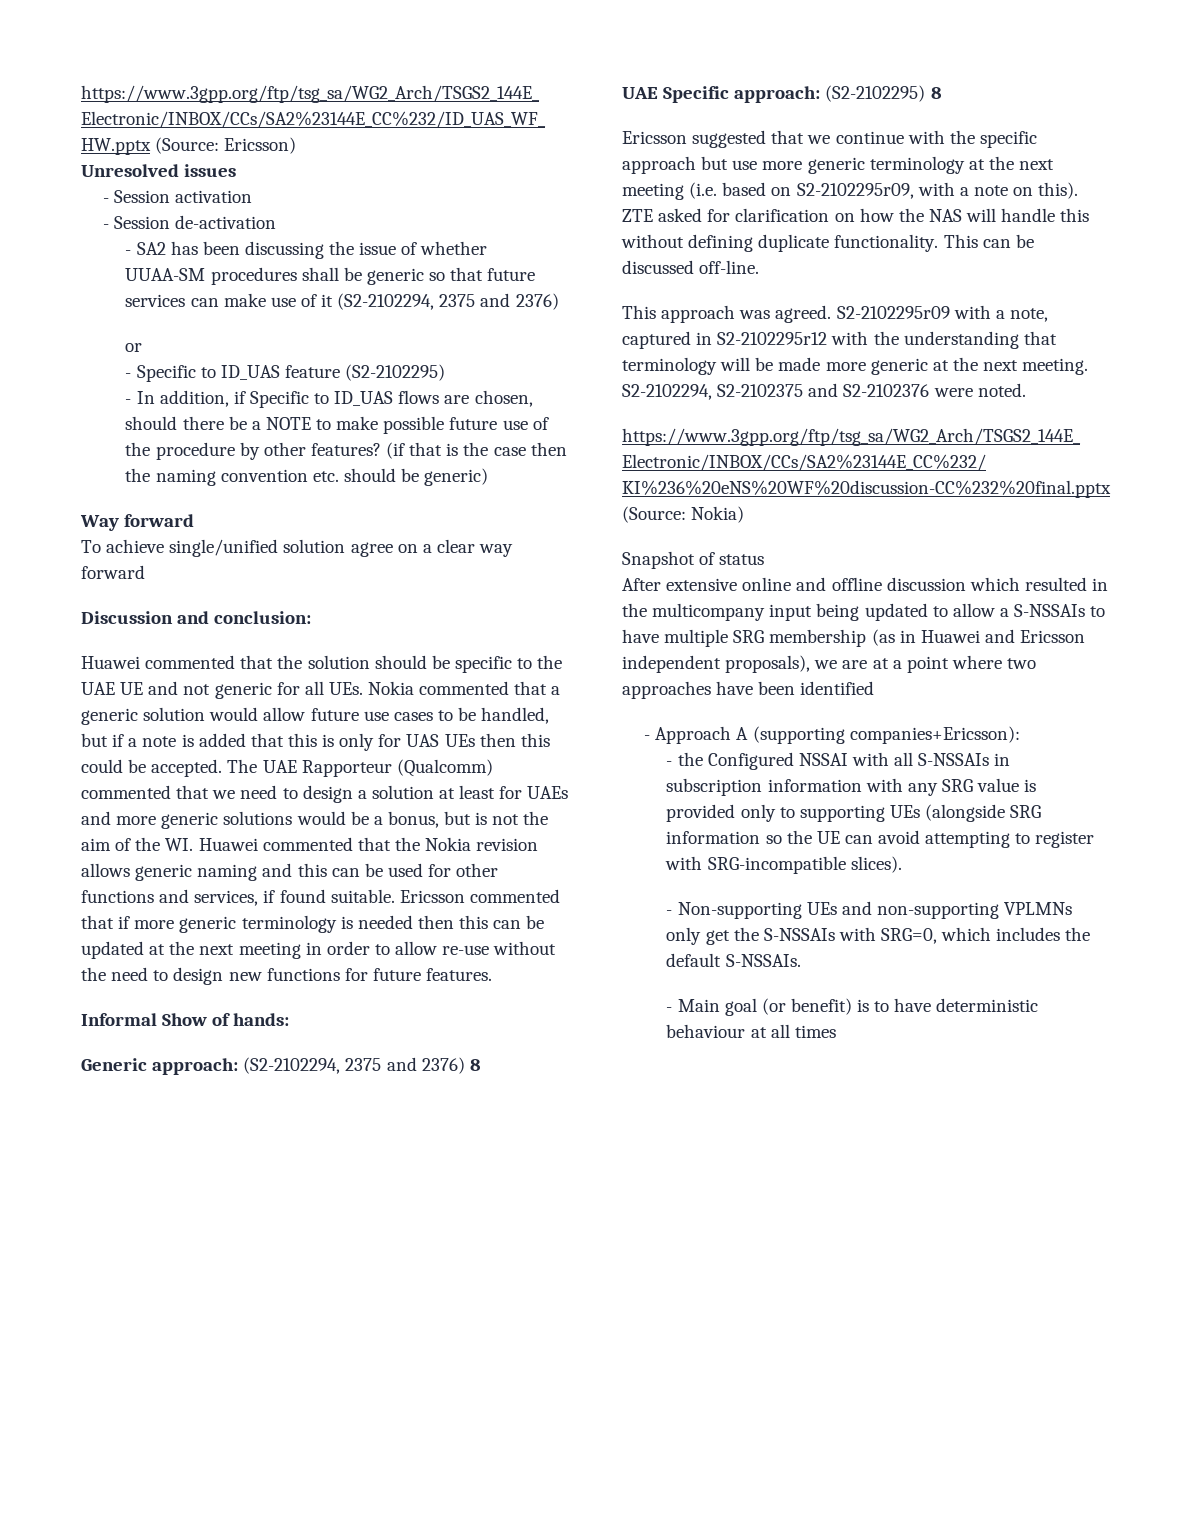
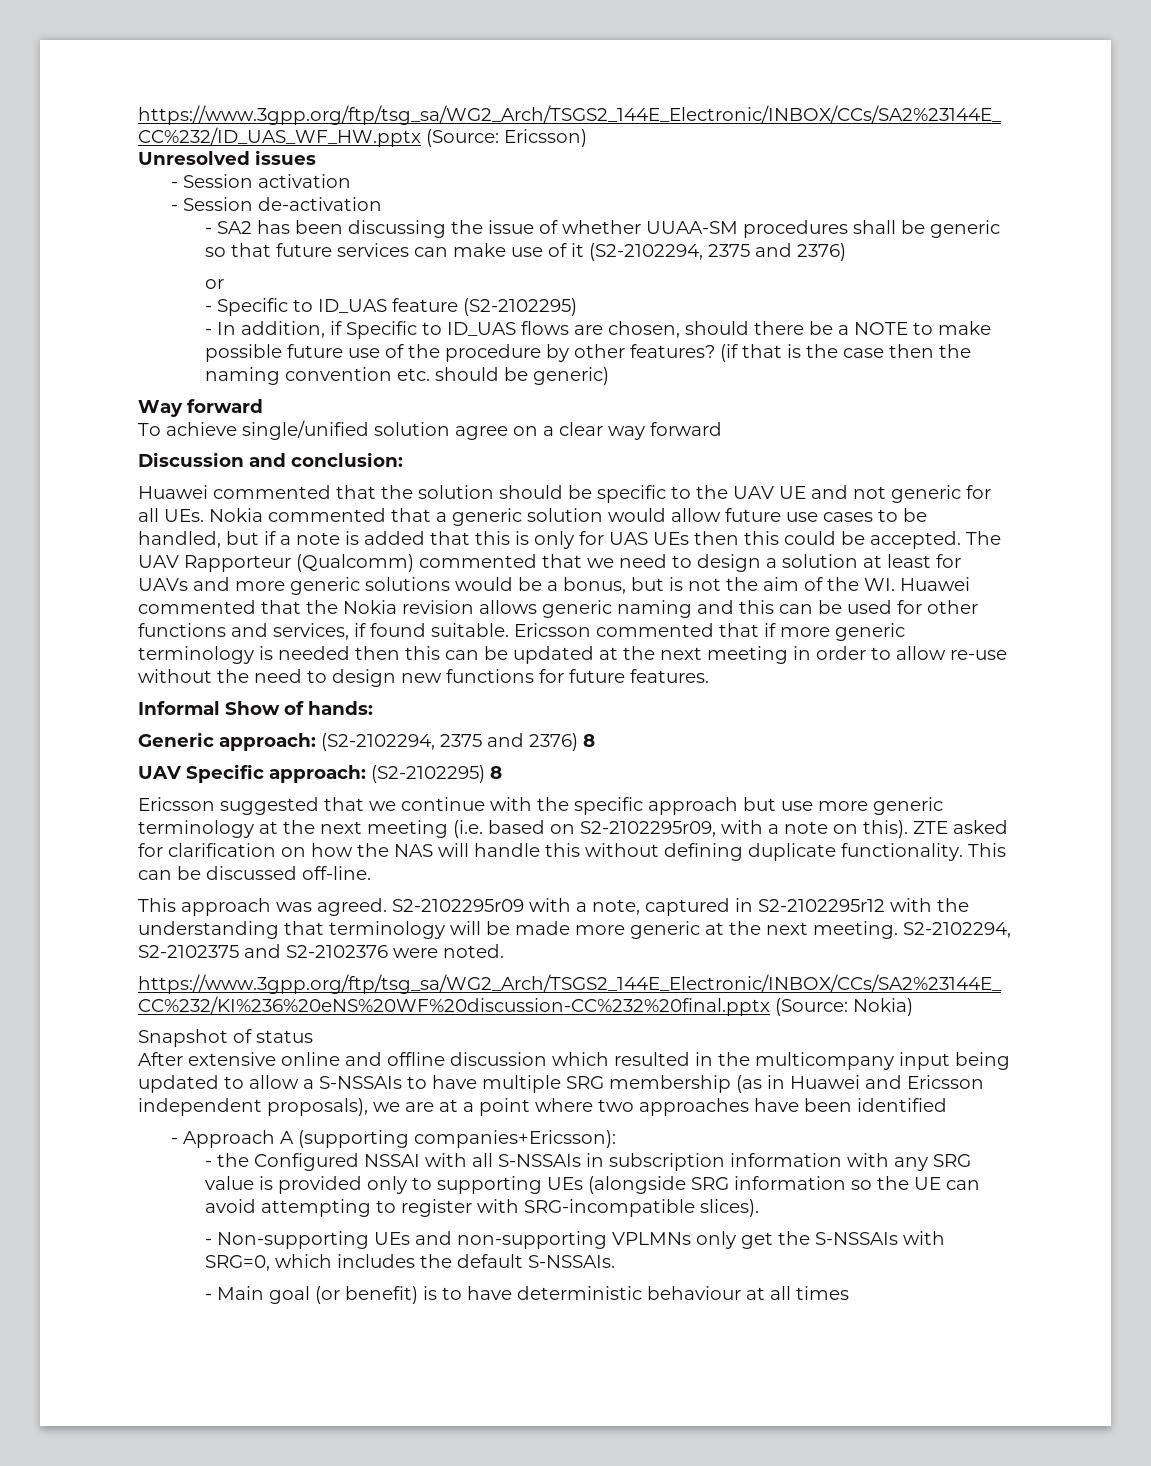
[81,682,115,695] UAE -> [733,486,774,499] UAV
[262,760,297,773] UAE -> [138,555,179,568] UAV
[527,786,569,799] UAEs -> [138,578,188,591] UAVs
[622,87,658,99] UAE -> [138,766,181,779] UAV

